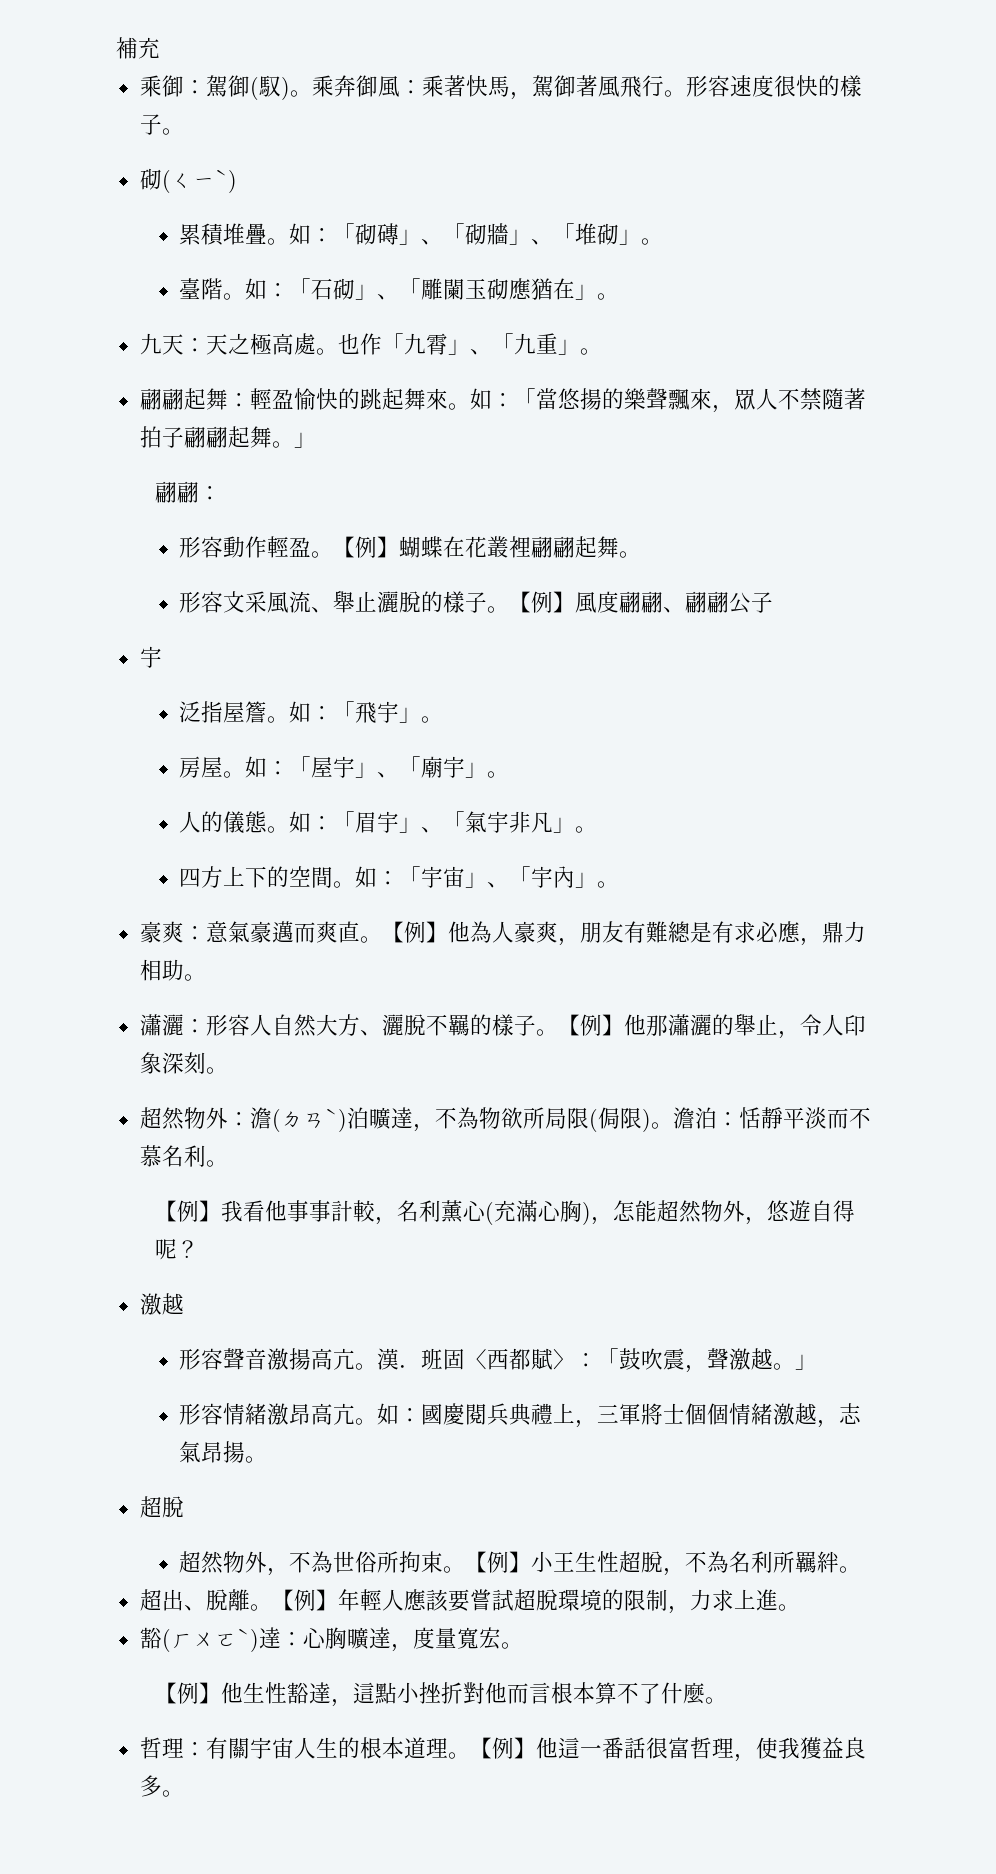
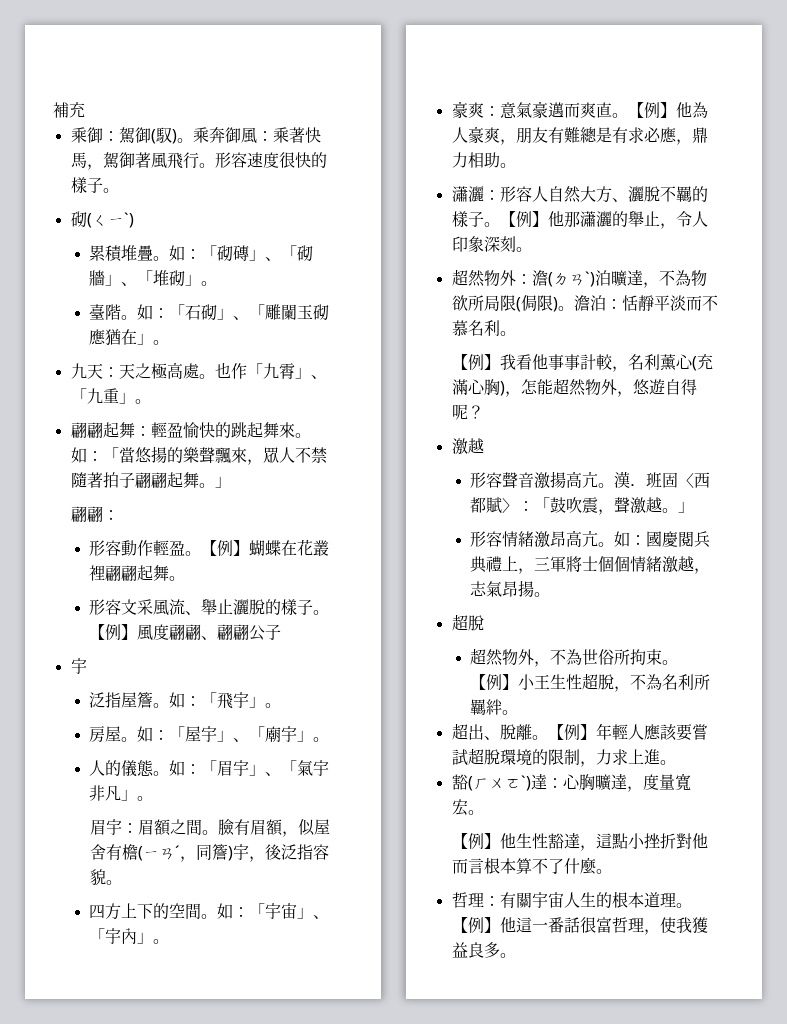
(598, 829) none -> [89,819,330,837] [89,844,329,862] [89,869,122,885] // 眉宇：眉額之間。臉有眉額，似屋舍有檐(ㄧㄢˊ，同簷)宇，後泛指容貌。

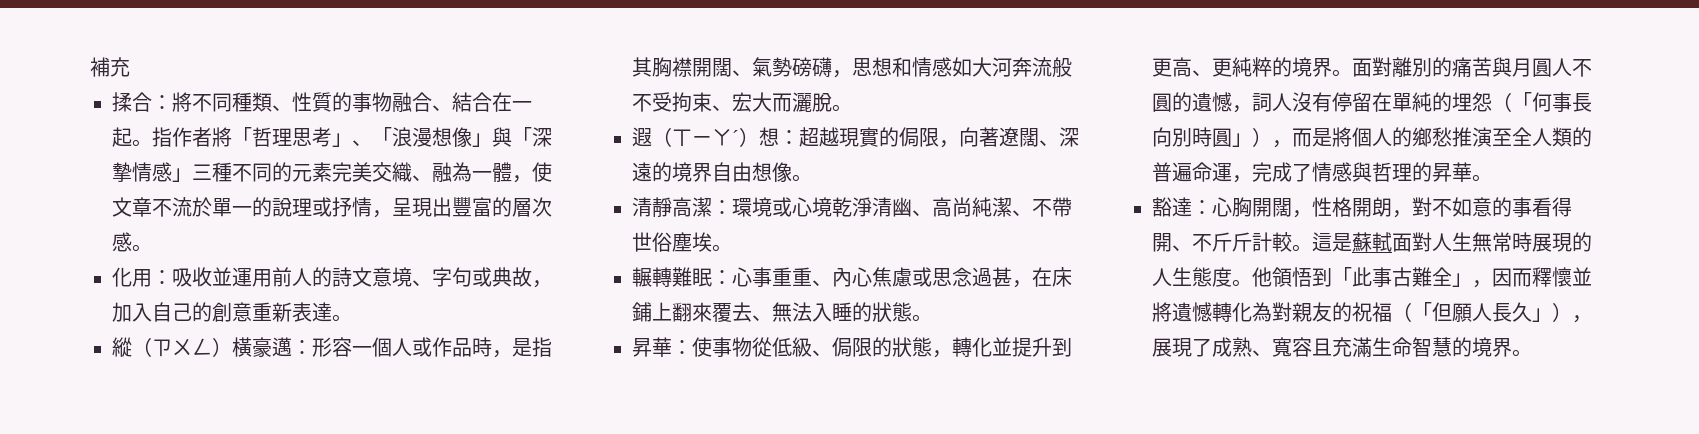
[70,127,321,144] [70,152,327,170] [70,177,119,193] [70,211,134,228] [89,245,314,262] [89,270,218,286] [89,304,330,320] [89,329,170,345] [70,362,327,379] [70,388,151,404] [70,422,311,439] [70,446,327,465] [70,472,231,488] [71,506,120,522] [89,539,330,556] [89,565,186,581] [89,598,330,616] [89,624,282,641] [70,658,87,674] [89,692,282,709] [89,726,330,743] [89,760,330,777] [89,785,154,801] [89,819,330,837] [89,844,329,862] [89,869,122,885] [89,903,330,920] [89,928,170,944] [451,101,708,119] [451,126,708,145] [451,152,516,168] [451,186,708,203] [451,210,708,229] [451,236,532,252] [451,269,707,288] [451,295,718,312] [451,320,516,337] [452,354,714,372] [452,378,698,397] [452,404,485,420] [451,438,484,455] [470,471,711,489] [470,497,695,515] [470,530,711,548] [470,556,711,574] [470,580,551,597] [451,614,484,631] [470,648,679,667] [470,673,711,692] [470,699,519,716] [451,723,708,741] [451,748,660,767] 乘御：駕御(馭)。乘奔御風：乘著快馬，駕御著風飛行。形容速度很快的樣子。 // 砌(ㄑㄧˋ) // 累積堆疊。如：「砌磚」、「砌牆」、「堆砌」。 // 臺階。如：「石砌」、「雕闌玉砌應猶在」。 // 九天：天之極高處。也作「九霄」、「九重」。 // 翩翩起舞：輕盈愉快的跳起舞來。如：「當悠揚的樂聲飄來，眾人不禁隨著拍子翩翩起舞。」 // 翩翩： // 形容動作輕盈。【例】蝴蝶在花叢裡翩翩起舞。 // 形容文采風流、舉止灑脫的樣子。【例】風度翩翩、翩翩公子 // 宇 // 泛指屋簷。如：「飛宇」。 // 房屋。如：「屋宇」、「廟宇」。 // 人的儀態。如：「眉宇」、「氣宇非凡」。 // 眉宇：眉額之間。臉有眉額，似屋舍有檐(ㄧㄢˊ，同簷)宇，後泛指容貌。 // 四方上下的空間。如：「宇宙」、「宇內」。 // 豪爽：意氣豪邁而爽直。【例】他為人豪爽，朋友有難總是有求必應，鼎力相助。 // 瀟灑：形容人自然大方、灑脫不羈的樣子。【例】他那瀟灑的舉止，令人印象深刻。 // 超然物外：澹(ㄉㄢˋ)泊曠達，不為物欲所局限(侷限)。澹泊：恬靜平淡而不慕名利。 // 【例】我看他事事計較，名利薰心(充滿心胸)，怎能超然物外，悠遊自得呢？ // 激越 // 形容聲音激揚高亢。漢．班固〈西都賦〉：「鼓吹震，聲激越。」 // 形容情緒激昂高亢。如：國慶閱兵典禮上，三軍將士個個情緒激越，志氣昂揚。 // 超脫 // 超然物外，不為世俗所拘束。【例】小王生性超脫，不為名利所羈絆。 // 超出、脫離。【例】年輕人應該要嘗試超脫環境的限制，力求上進 -> [112,92,532,112] [112,127,552,147] [112,162,552,183] [112,197,552,218] [112,232,152,252] [112,267,552,288] [112,302,352,322] [112,337,552,358] [632,57,1072,78] [632,92,852,112] [632,127,1079,148] [632,162,812,182] [632,197,1072,218] [632,232,732,252] [632,267,1072,288] [632,302,932,323] [632,337,1072,358] [1152,57,1592,78] [1152,92,1592,113] [1152,127,1592,148] [1152,162,1472,183] 揉合：將不同種類、性質的事物融合、結合在一起。指作者將「哲理思考」、「浪漫想像」與「深摯情感」三種不同的元素完美交織、融為一體，使文章不流於單一的說理或抒情，呈現出豐富的層次感。 // 化用：吸收並運用前人的詩文意境、字句或典故，加入自己的創意重新表達。 // 縱（ㄗㄨㄥ）橫豪邁：形容一個人或作品時，是指其胸襟開闊、氣勢磅礴，思想和情感如大河奔流般不受拘束、宏大而灑脫。 // 遐（ㄒㄧㄚˊ）想：超越現實的侷限，向著遼闊、深遠的境界自由想像。 // 清靜高潔：環境或心境乾淨清幽、高尚純潔、不帶世俗塵埃。 // 輾轉難眠：心事重重、內心焦慮或思念過甚，在床鋪上翻來覆去、無法入睡的狀態。 // 昇華：使事物從低級、侷限的狀態，轉化並提升到更高、更純粹的境界。面對離別的痛苦與月圓人不圓的遺憾，詞人沒有停留在單純的埋怨（「何事長向別時圓」），而是將個人的鄉愁推演至全人類的普遍命運，完成了情感與哲理的昇華
[467,775,531,791] (ㄏㄨㄛˋ) -> (1172, 207) none
[594,773,691,792] [451,799,484,816] [452,832,709,851] [452,857,613,875] [451,891,692,908] [451,917,708,935] [451,942,500,958] 曠達，度量寬宏。 // 【例】他生性豁達，這點小挫折對他而言根本算不了什麼。 // 哲理：有關宇宙人生的根本道理。【例】他這一番話很富哲理，使我獲益良多 -> [1252,197,1572,218] [1152,232,1592,252] [1152,267,1592,288] [1152,302,1592,323] [1152,337,1512,357] 開闊，性格開朗，對不如意的事看得開、不斤斤計較。這是蘇軾面對人生無常時展現的人生態度。他領悟到「此事古難全」，因而釋懷並將遺憾轉化為對親友的祝福（「但願人長久」），展現了成熟、寬容且充滿生命智慧的境界

